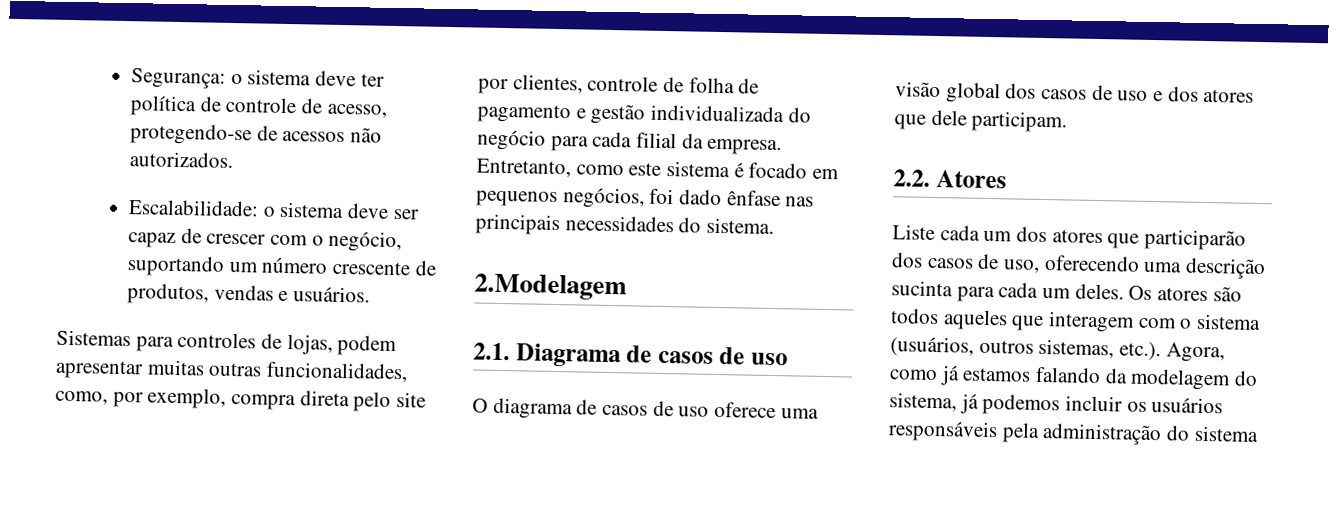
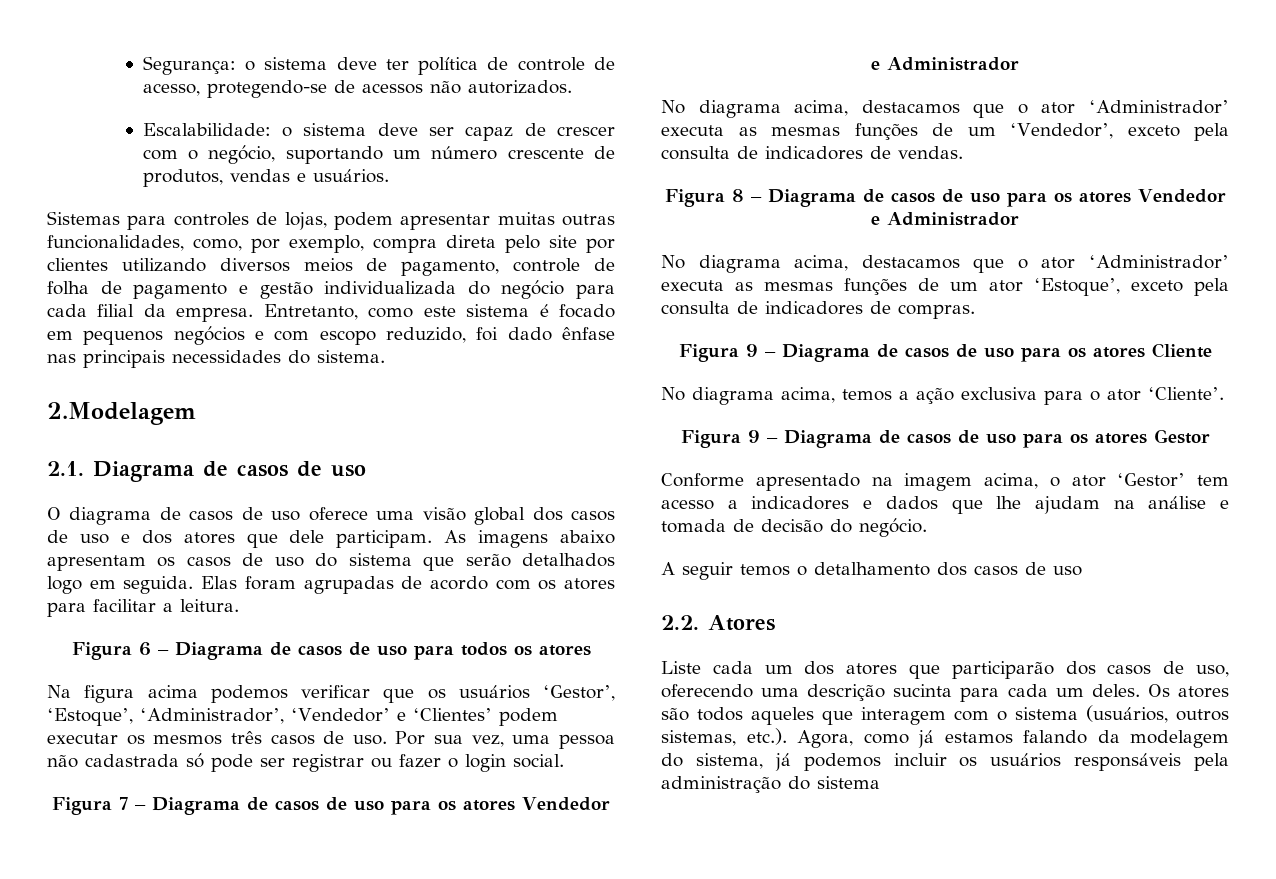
[512,74,583,94] clientes, -> [47,258,500,276] clientes utilizando diversos meios de pagamento,
[562,187,645,209] negócios, -> [173,326,466,345] negócios e com escopo reduzido,
(1068, 121) none -> [444,530,615,548] [47,553,616,571] [47,576,615,594] [47,599,239,617] [71,642,591,660] [47,685,615,703] [47,708,558,726] [47,731,615,749] [47,753,564,772] [52,797,611,815] [871,57,1019,71] [661,100,1229,118] [661,123,1229,141] [661,146,963,160] [664,189,1226,207] [871,212,1019,226] [661,255,1229,273] [661,278,1229,296] [661,301,975,319] [678,343,1212,362] [661,387,1224,405] [680,429,1210,448] [661,473,1229,491] [661,496,1229,514] [661,518,927,537] [661,562,1082,580] As imagens abaixo apresentam os casos de uso do sistema que serão detalhados logo em seguida. Elas foram agrupadas de acordo com os atores para facilitar a leitura. // Figura 6 – Diagrama de casos de uso para todos os atores // Na figura acima podemos verificar que os usuários ‘Gestor’, ‘Estoque’, ‘Administrador’, ‘Vendedor’ e ‘Clientes’ podem executar os mesmos três casos de uso. Por sua vez, uma pessoa não cadastrada só pode ser registrar ou fazer o login social. // Figura 7 – Diagrama de casos de uso para os atores Vendedor e Administrador // No diagrama acima, destacamos que o ator ‘Administrador’ executa as mesmas funções de um ‘Vendedor’, exceto pela consulta de indicadores de vendas. // Figura 8 – Diagrama de casos de uso para os atores Vendedor e Administrador // No diagrama acima, destacamos que o ator ‘Administrador’ executa as mesmas funções de um ator ‘Estoque’, exceto pela consulta de indicadores de compras. // Figura 9 – Diagrama de casos de uso para os atores Cliente // No diagrama acima, temos a ação exclusiva para o ator ‘Cliente’. // Figura 9 – Diagrama de casos de uso para os atores Gestor // Conforme apresentado na imagem acima, o ator ‘Gestor’ tem acesso a indicadores e dados que lhe ajudam na análise e tomada de decisão do negócio. // A seguir temos o detalhamento dos casos de uso

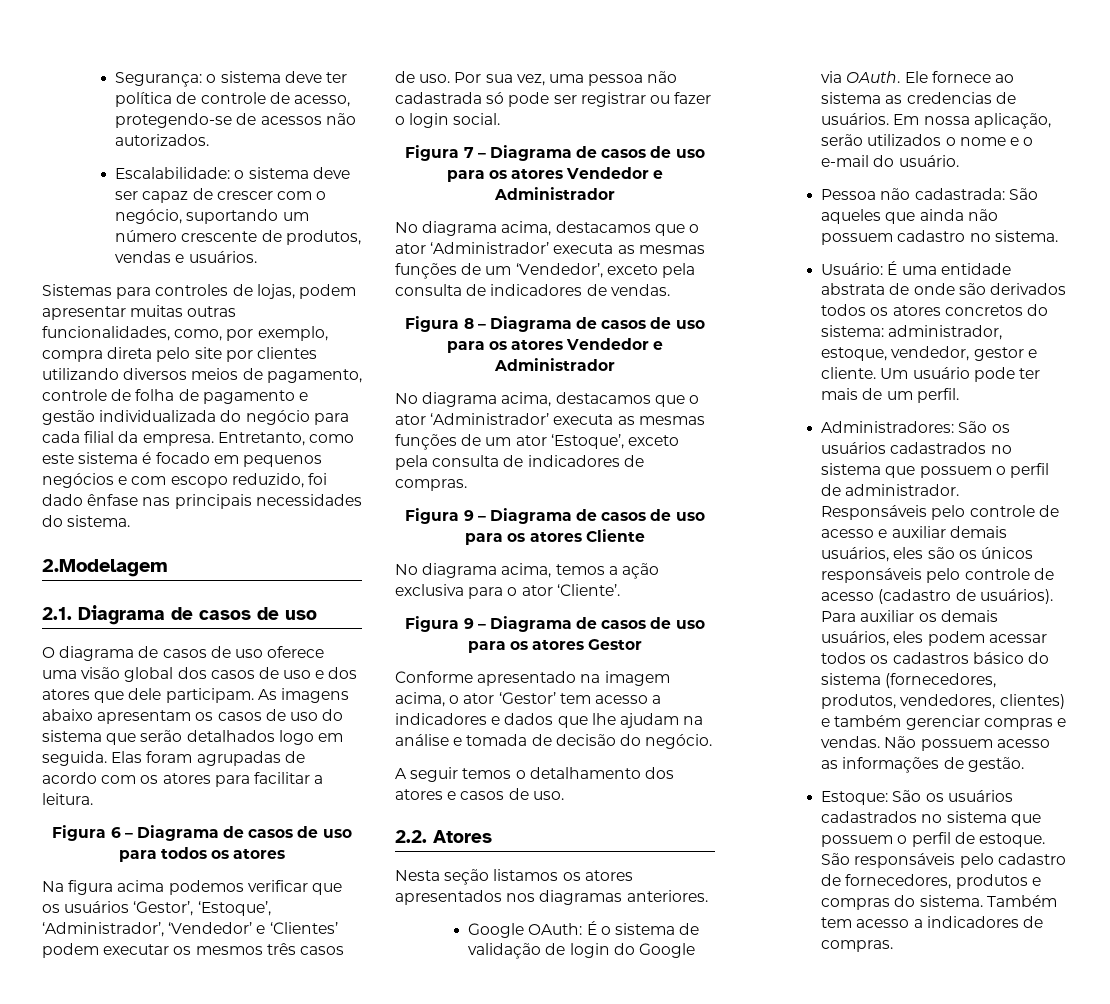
[974,562,1082,576] casos de uso -> [395,788,564,800] atores e casos de uso.
[661,661,1229,679] [661,684,1229,702] [661,705,1229,725] [661,728,1229,748] [661,753,1229,771] [661,776,880,793] Liste cada um dos atores que participarão dos casos de uso, oferecendo uma descrição sucinta para cada um deles. Os atores são todos aqueles que interagem com o sistema (usuários, outros sistemas, etc.). Agora, como já estamos falando da modelagem do sistema, já podemos incluir os usuários responsáveis pela administração do sistema -> [395,869,633,885] [395,890,708,905] [468,921,700,938] [468,943,695,959] [821,71,1014,83] [821,92,1016,104] [821,113,1051,129] [821,134,1034,146] [821,155,959,167] [821,188,1038,200] [821,209,998,224] [821,230,1058,245] [821,261,1011,275] [821,283,1066,295] [821,304,1048,316] [821,325,1003,340] [821,346,1037,361] [821,367,1040,382] [821,388,959,403] [821,421,1010,433] [821,442,1012,454] [821,463,1049,478] [821,484,960,496] [821,505,1059,520] [821,526,1007,538] [821,547,1033,562] [821,568,1054,583] [821,589,1053,604] [821,610,998,622] [821,631,1047,646] [821,652,1049,664] [821,673,997,688] [821,694,1065,709] [821,715,1066,730] [821,736,1050,751] [821,757,1024,773] [821,790,1013,805] [821,811,1041,826] [821,832,1045,847] [821,853,1066,868] [821,874,1041,889] [821,895,1057,910] [821,916,1043,928] [821,940,894,952] Nesta seção listamos os atores apresentados nos diagramas anteriores. // Google OAuth: É o sistema de validação de login do Google via OAuth. Ele fornece ao sistema as credencias de usuários. Em nossa aplicação, serão utilizados o nome e o e-mail do usuário. // Pessoa não cadastrada: São aqueles que ainda não possuem cadastro no sistema. // Usuário: É uma entidade abstrata de onde são derivados todos os atores concretos do sistema: administrador, estoque, vendedor, gestor e cliente. Um usuário pode ter mais de um perfil. // Administradores: São os usuários cadastrados no sistema que possuem o perfil de administrador. Responsáveis pelo controle de acesso e auxiliar demais usuários, eles são os únicos responsáveis pelo controle de acesso (cadastro de usuários). Para auxiliar os demais usuários, eles podem acessar todos os cadastros básico do sistema (fornecedores, produtos, vendedores, clientes) e também gerenciar compras e vendas. Não possuem acesso as informações de gestão. // Estoque: São os usuários cadastrados no sistema que possuem o perfil de estoque. São responsáveis pelo cadastro de fornecedores, produtos e compras do sistema. Também tem acesso a indicadores de compras.

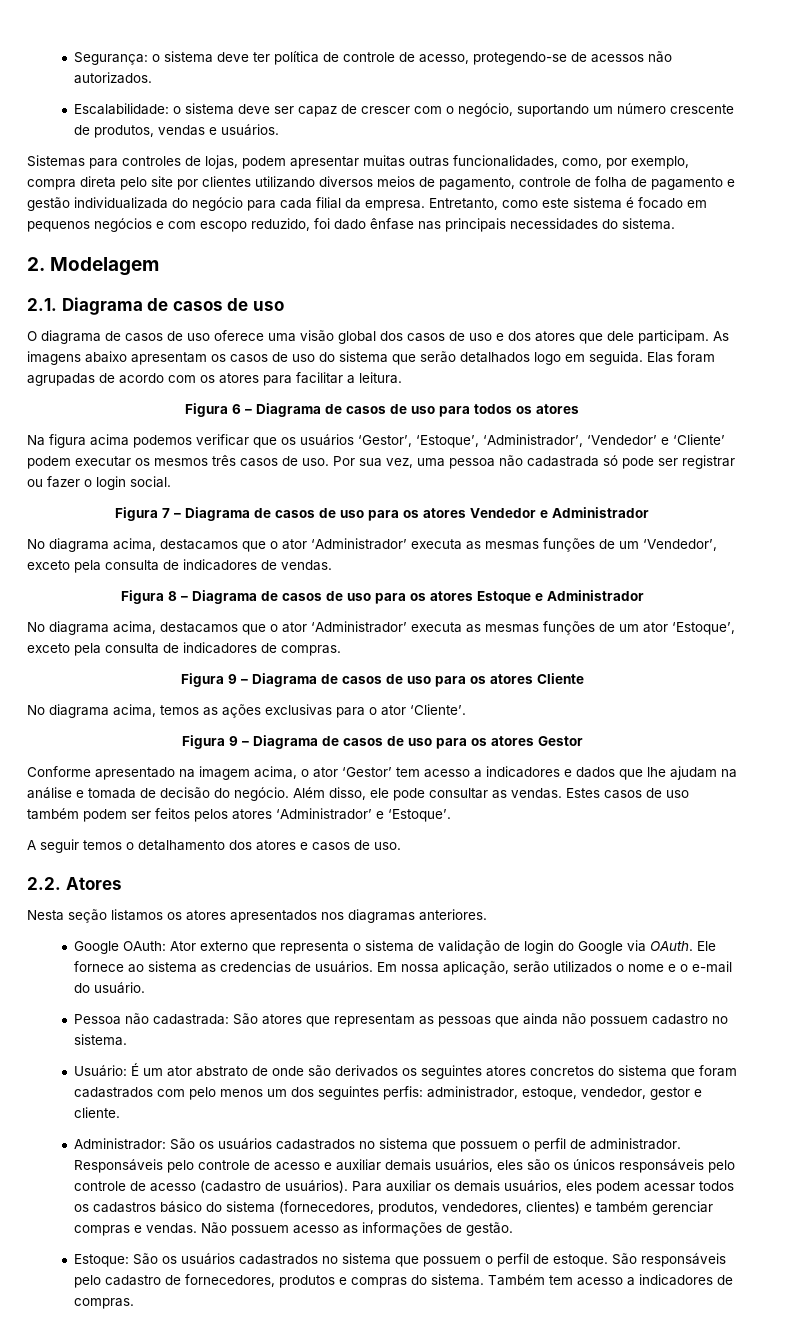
[42,559,168,577] 2.Modelagem -> [27,257,160,276] 2. Modelagem
[269,922,338,934] ‘Clientes’ -> [673,434,725,445] ‘Cliente’
[566,338,650,350] Vendedor -> [476,591,531,604] Estoque
[608,563,659,579] [395,584,464,596] a ação exclusiva -> [203,704,332,718] as ações exclusivas
(713, 741) none -> [293,787,689,801] [27,808,451,822] Além disso, ele pode consultar as vendas. Estes casos de uso também podem ser feitos pelos atores ‘Administrador’ e ‘Estoque’.
[586,921,597,935] É -> [169,941,349,954] Ator externo que representa
[821,209,882,224] aqueles -> [261,1014,491,1027] atores que representam as pessoas
[901,263,1011,275] [821,283,886,295] uma entidade abstrata -> [142,1066,248,1077] um ator abstrato
[821,304,889,316] todos os -> [401,1065,482,1079] os seguintes
[821,325,885,337] sistema: -> [617,1065,737,1079] [73,1086,423,1100] sistema que foram cadastrados com pelo menos um dos seguintes perfis:
[880,367,1040,382] [821,388,959,403] [821,421,955,433] Um usuário pode ter mais de um perfil. // Administradores: -> [73,1138,166,1150] // Administrador:

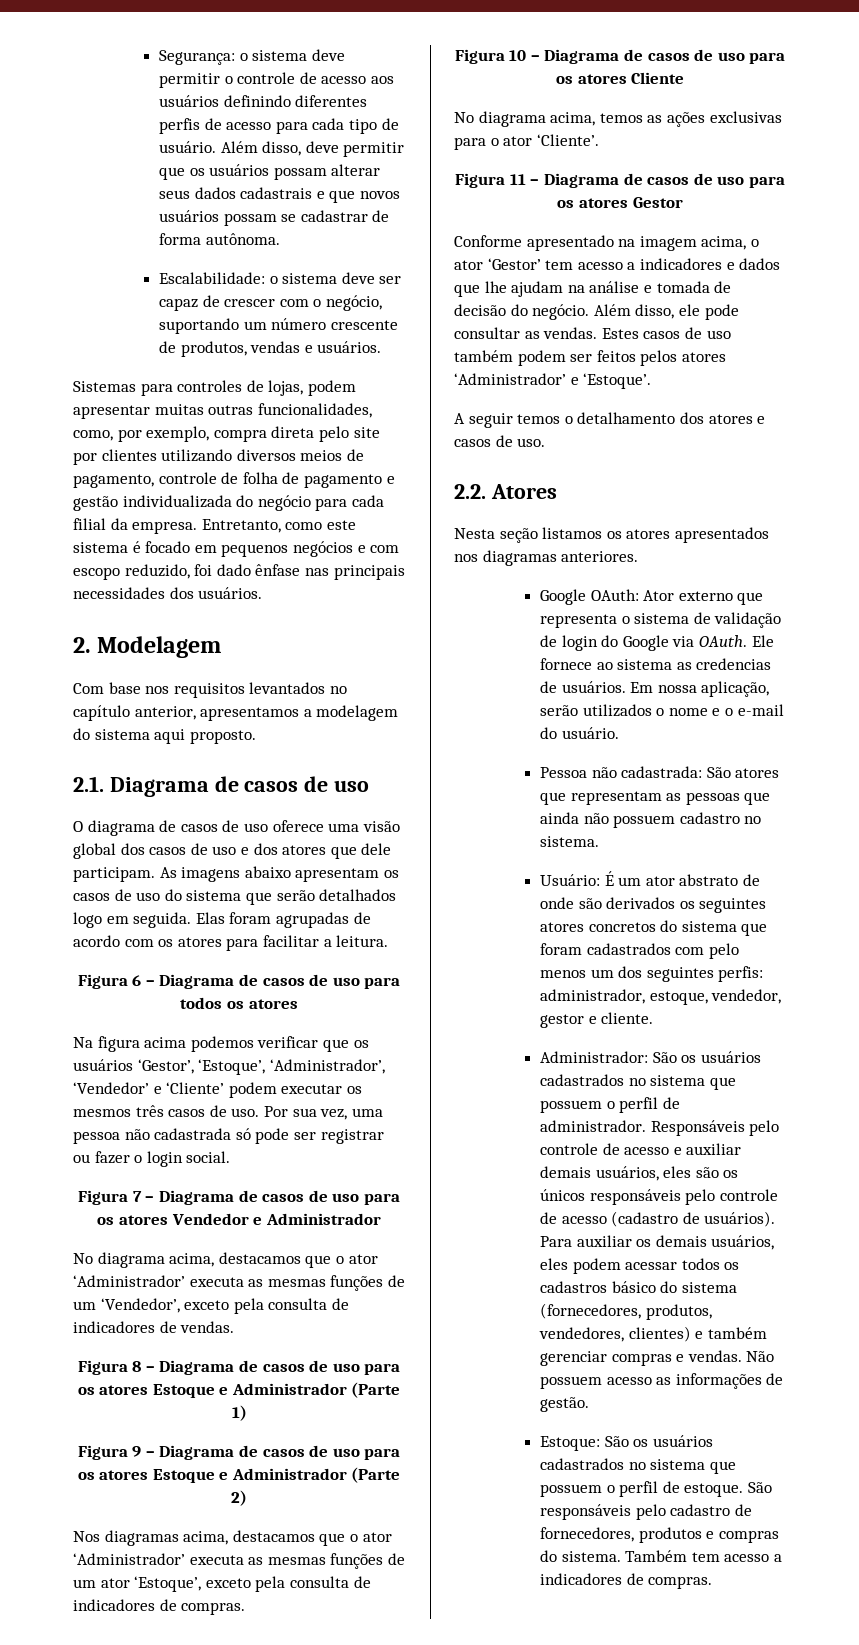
[252,51,672,65] [73,72,152,84] ter política de controle de acesso, protegendo-se de acessos não autorizados. -> [159,72,394,88] [159,95,368,107] [159,118,399,134] [159,141,405,157] [159,164,381,180] [159,187,400,203] [159,210,390,226] [159,233,280,245] permitir o controle de acesso aos usuários definindo diferentes perfis de acesso para cada tipo de usuário. Além disso, deve permitir que os usuários possam alterar seus dados cadastrais e que novos usuários possam se cadastrar de forma autônoma.
[602,218,675,230] do sistema. -> [169,587,263,599] dos usuários.
(160, 266) none -> [73,682,347,698] [73,705,399,721] [73,728,256,744] // Com base nos requisitos levantados no capítulo anterior, apresentamos a modelagem do sistema aqui proposto.
[27,621,109,635] // No diagrama -> [351,1382,401,1398] [231,1405,247,1421] [77,1445,401,1460] [77,1467,401,1483] [231,1490,247,1506] [73,1530,179,1546] (Parte 1) // Figura 9 – Diagrama de casos de uso para os atores Estoque e Administrador (Parte 2) // Nos diagramas
[227,674,237,684] 9 -> [509,50,527,61] 10
[228,736,238,746] 9 -> [509,174,526,185] 11

